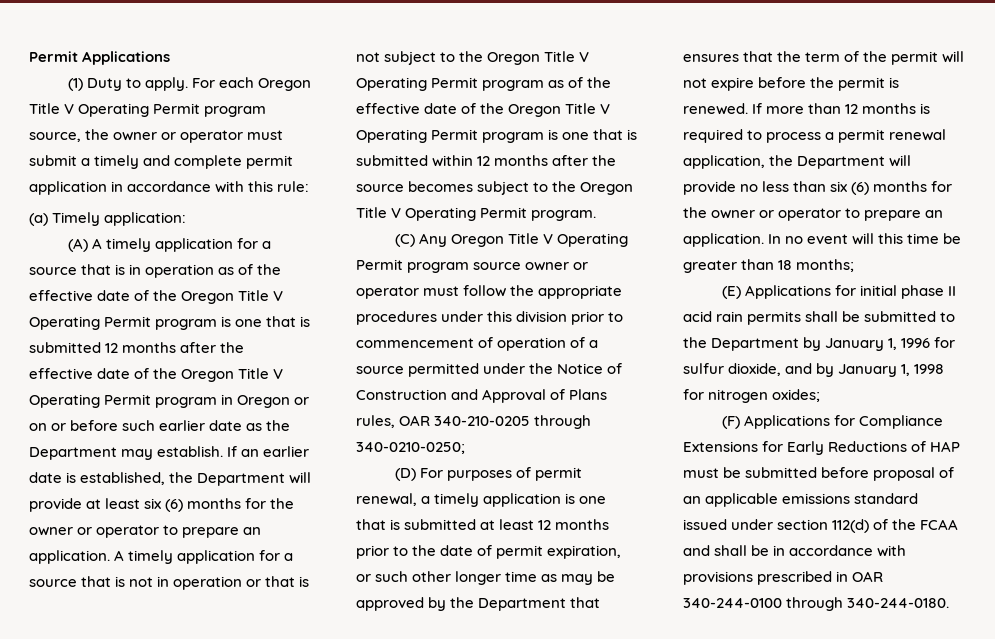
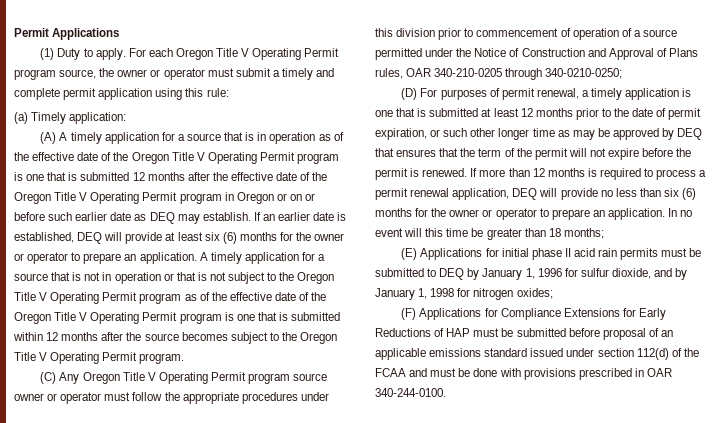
[111,181,245,193] in accordance with -> [155,88,183,100] using
[266,420,291,431] [29,447,117,460] the Department -> [149,212,175,224] DEQ
[169,472,286,486] the Department -> [77,232,103,244] DEQ
[450,597,567,611] the Department -> [677,128,703,140] DEQ
[769,155,886,169] the Department -> [512,188,538,200] DEQ
[805,311,839,322] shall -> [661,248,688,257] must
[683,337,800,351] the Department -> [439,268,465,280] DEQ
[714,545,874,556] shall be in accordance -> [430,368,498,377] must be done
[683,597,950,611] 340-244-0100 through 340-244-0180. -> [375,388,446,397] 340-244-0100.

